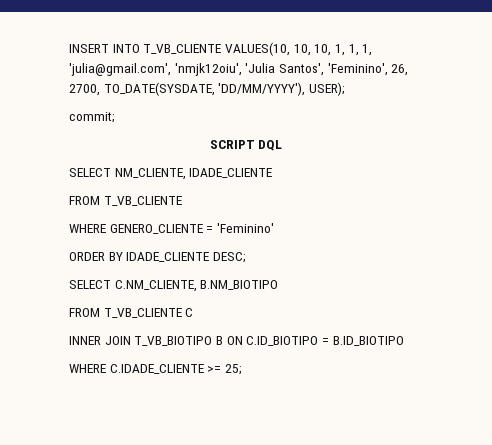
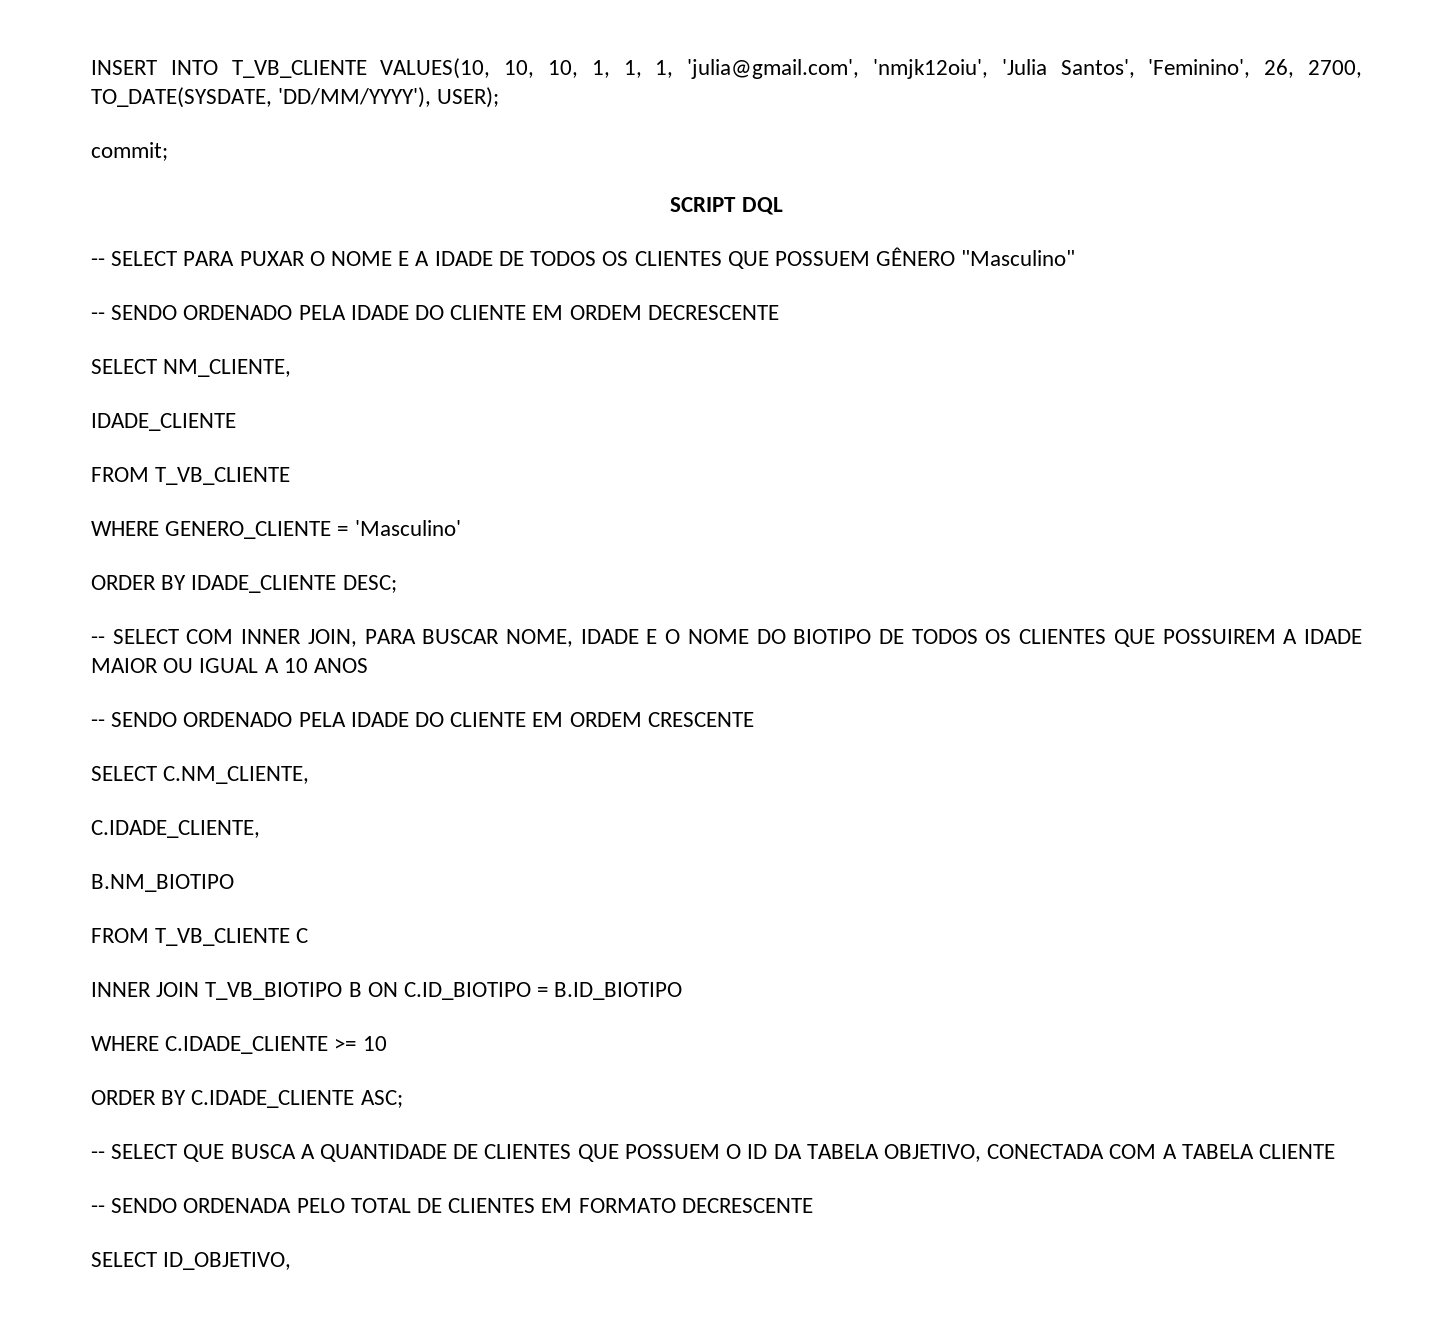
(283, 145) none -> [91,247,1076,269] [91,305,779,320] // -- SELECT PARA PUXAR O NOME E A IDADE DE TODOS OS CLIENTES QUE POSSUEM GÊNERO "Masculino" // -- SENDO ORDENADO PELA IDADE DO CLIENTE EM ORDEM DECRESCENTE
(186, 174) none -> (292, 368) //
[216,223,274,233] 'Feminino' -> [354,520,461,536] 'Masculino'
(246, 257) none -> [91,629,1362,647] [91,658,369,673] [91,712,754,727] // -- SELECT COM INNER JOIN, PARA BUSCAR NOME, IDADE E O NOME DO BIOTIPO DE TODOS OS CLIENTES QUE POSSUIREM A IDADE MAIOR OU IGUAL A 10 ANOS // -- SENDO ORDENADO PELA IDADE DO CLIENTE EM ORDEM CRESCENTE
(197, 286) none -> [91,820,260,838] // C.IDADE_CLIENTE, //
[224,364,242,375] 25; -> [362,1036,387,1051] [91,1090,403,1108] [91,1144,1335,1162] [91,1198,813,1213] [91,1252,292,1270] 10 // ORDER BY C.IDADE_CLIENTE ASC; // -- SELECT QUE BUSCA A QUANTIDADE DE CLIENTES QUE POSSUEM O ID DA TABELA OBJETIVO, CONECTADA COM A TABELA CLIENTE // -- SENDO ORDENADA PELO TOTAL DE CLIENTES EM FORMATO DECRESCENTE // SELECT ID_OBJETIVO,

